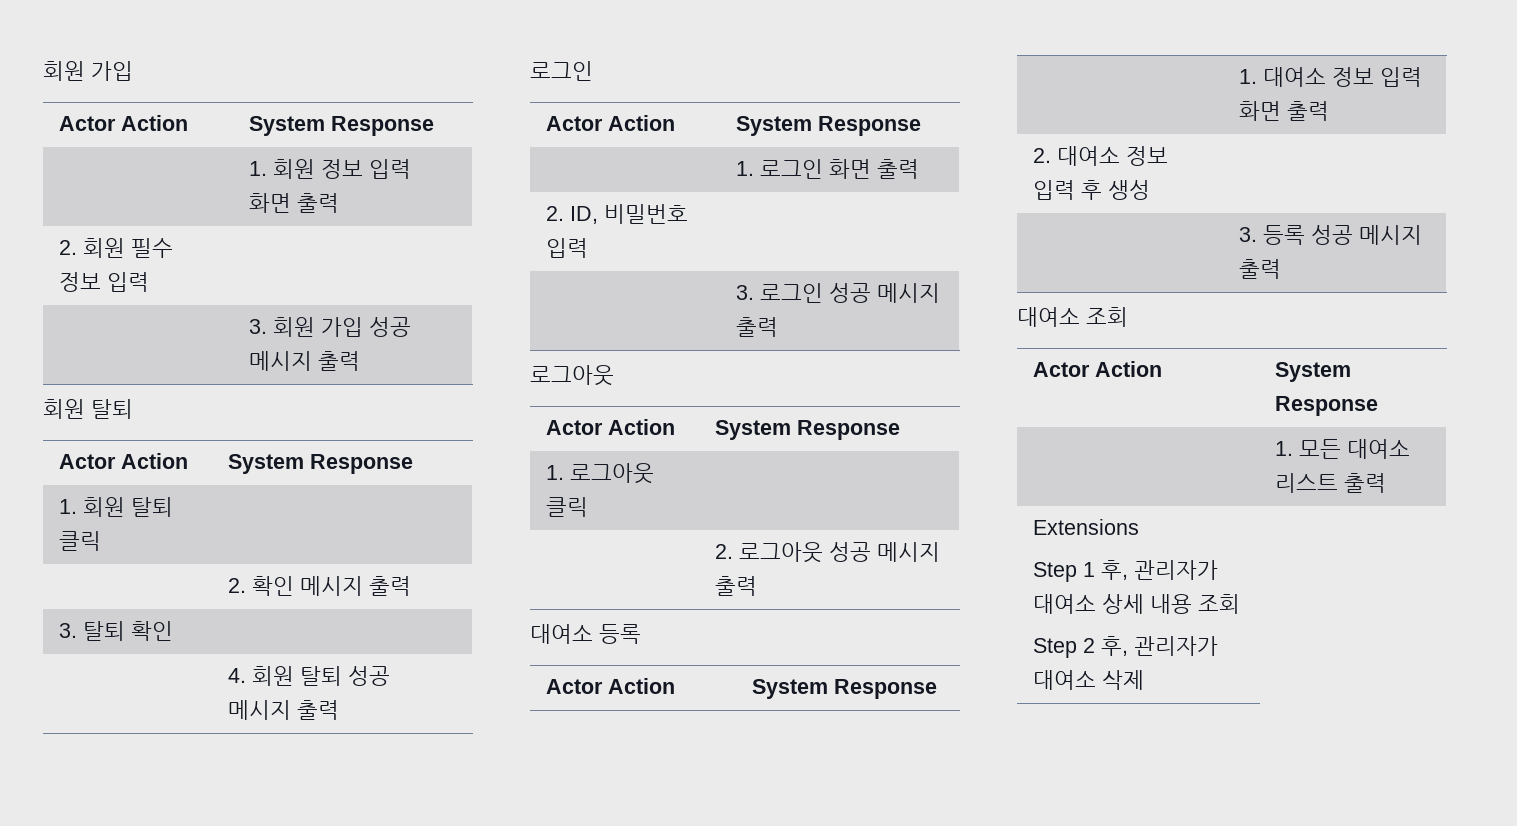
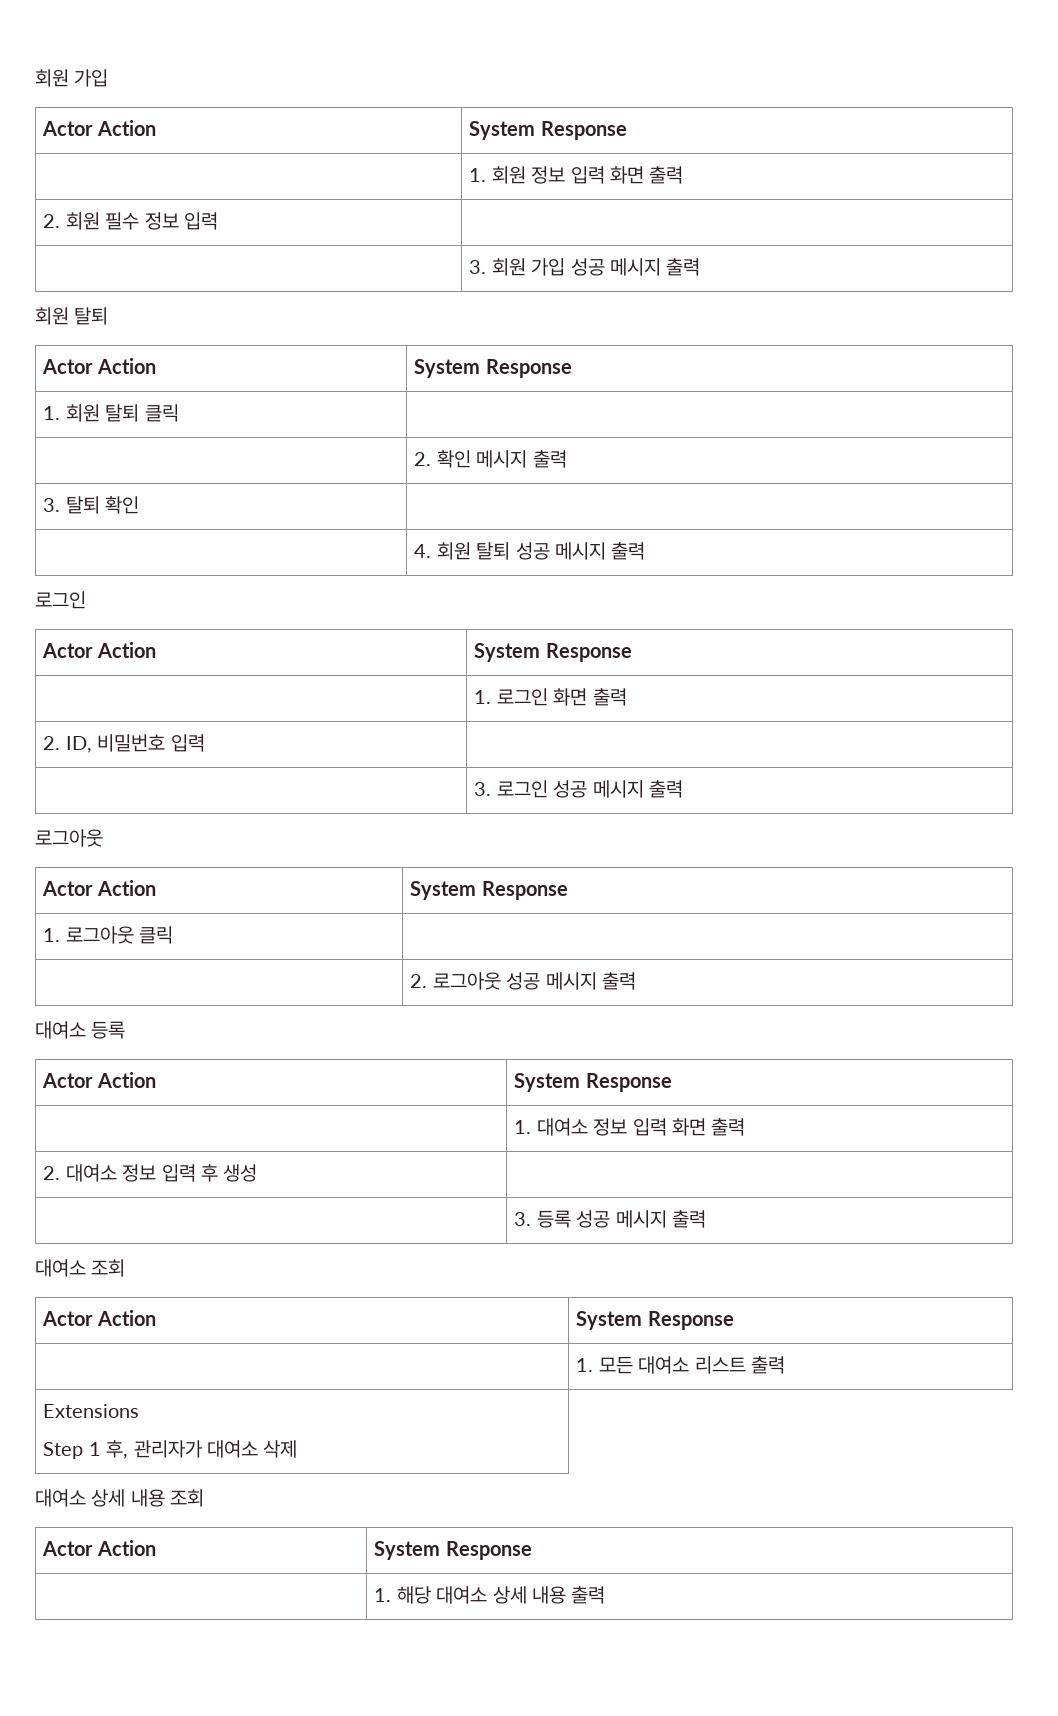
(1097, 604) none -> [263,1440,298,1458] [35,1489,86,1507] 삭제 // 대여소
[1033,636,1219,658] [1033,670,1145,690] // Step 2 후, 관리자가 대여소 삭제 -> [42,1540,156,1556] [374,1541,532,1560] [374,1586,606,1604] // Actor Action | System Response // | 1. 해당 대여소 상세 내용 출력

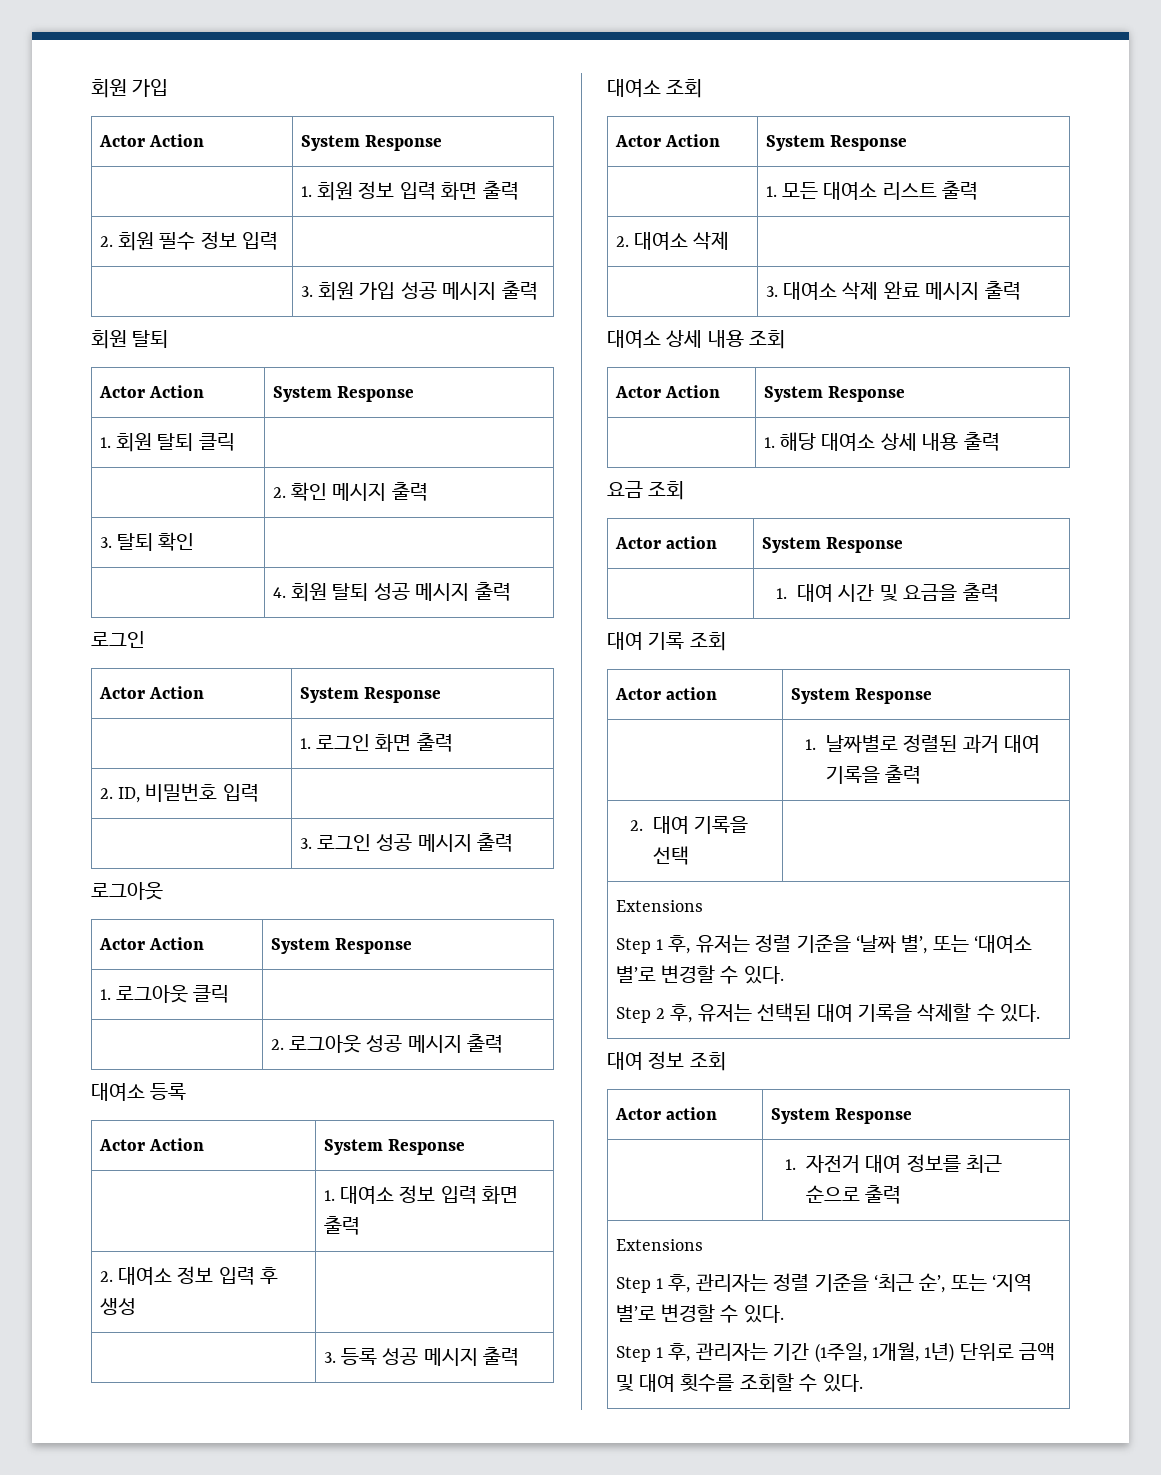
[43,1404,140,1418] [43,1440,298,1459] Extensions // Step 1 후, 관리자가 대여소 삭제 -> [615,231,730,250] [765,281,1021,300] 2. 대여소 삭제 | // | 3. 대여소 삭제 완료 메시지 출력
(606, 1595) none -> [607,481,685,500] [614,536,718,549] [761,537,904,553] [776,583,999,602] [607,632,726,651] [614,687,718,700] [790,688,933,704] [805,734,1041,753] [826,765,922,784] [630,816,749,834] [653,846,690,865] [615,900,703,912] [615,934,1033,954] [615,965,784,984] [615,1003,1041,1023] [607,1051,726,1071] [614,1107,718,1120] [770,1108,913,1124] [785,1154,1003,1173] [806,1185,902,1204] [615,1239,703,1251] [615,1273,1033,1293] [615,1304,784,1323] [615,1342,1056,1363] [615,1373,863,1393] // 요금 조회 // Actor action | System Response // | 1. 대여 시간 및 요금을 출력 // 대여 기록 조회 // Actor action | System Response // | 1. 날짜별로 정렬된 과거 대여 기록을 출력 // 2. 대여 기록을 선택 | // Extensions // Step 1 후, 유저는 정렬 기준을 ‘날짜 별’, 또는 ‘대여소 별’로 변경할 수 있다. // Step 2 후, 유저는 선택된 대여 기록을 삭제할 수 있다. // 대여 정보 조회 // Actor action | System Response // | 1. 자전거 대여 정보를 최근 순으로 출력 // Extensions // Step 1 후, 관리자는 정렬 기준을 ‘최근 순’, 또는 ‘지역 별’로 변경할 수 있다. // Step 1 후, 관리자는 기간 (1주일, 1개월, 1년) 단위로 금액 및 대여 횟수를 조회할 수 있다.

